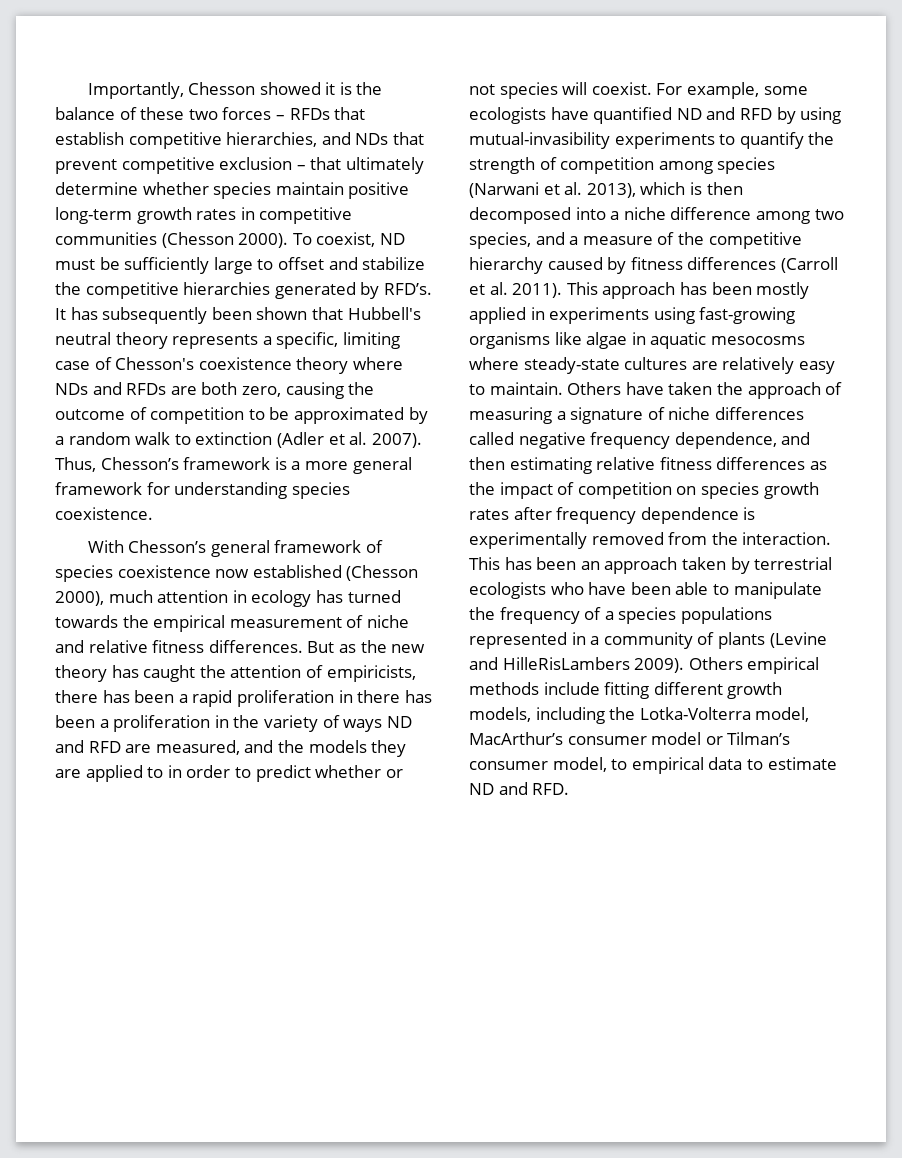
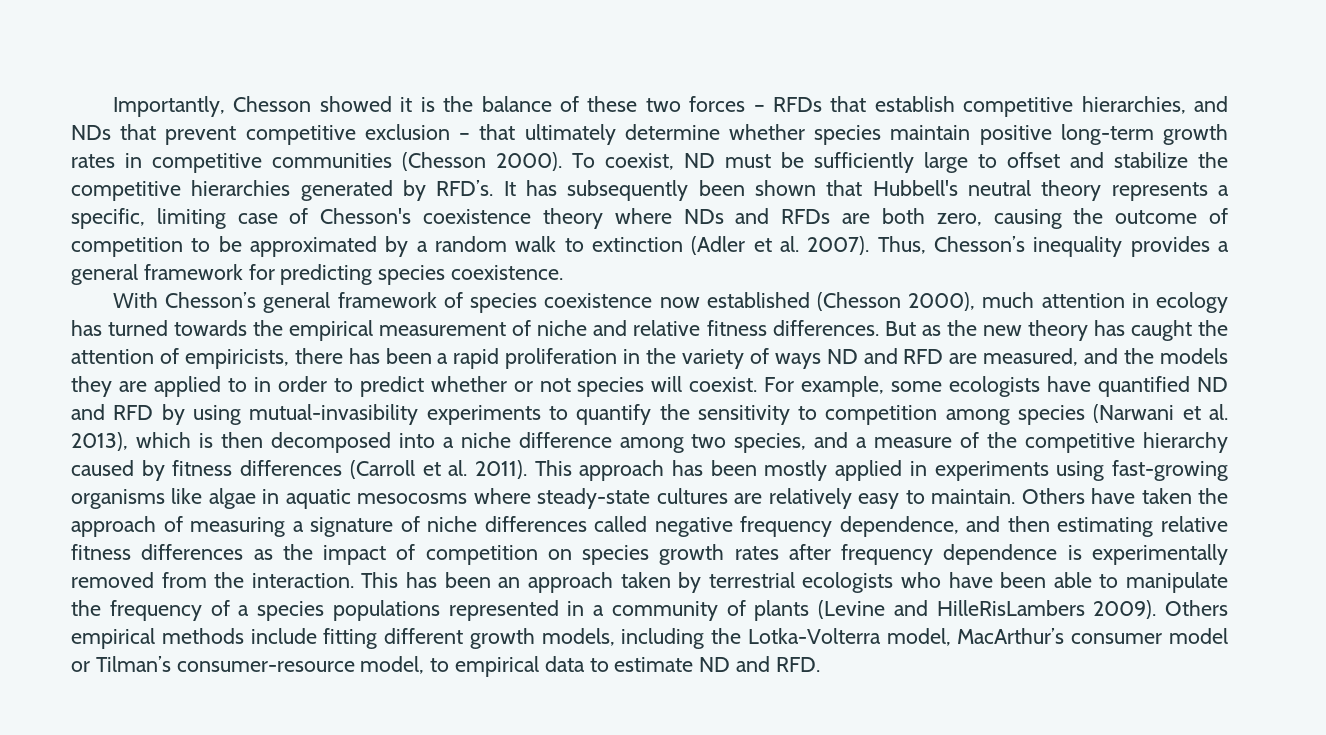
[183,457,348,470] framework is a more -> [1033,236,1229,257] inequality provides a
[174,482,288,499] understanding -> [280,264,373,285] predicting
[357,690,432,703] [55,715,229,732] there has been a proliferation in -> (641, 356) none
[469,157,557,174] strength of -> [697,405,818,425] sensitivity to
[469,761,548,770] consumer -> [176,661,355,672] consumer-resource

